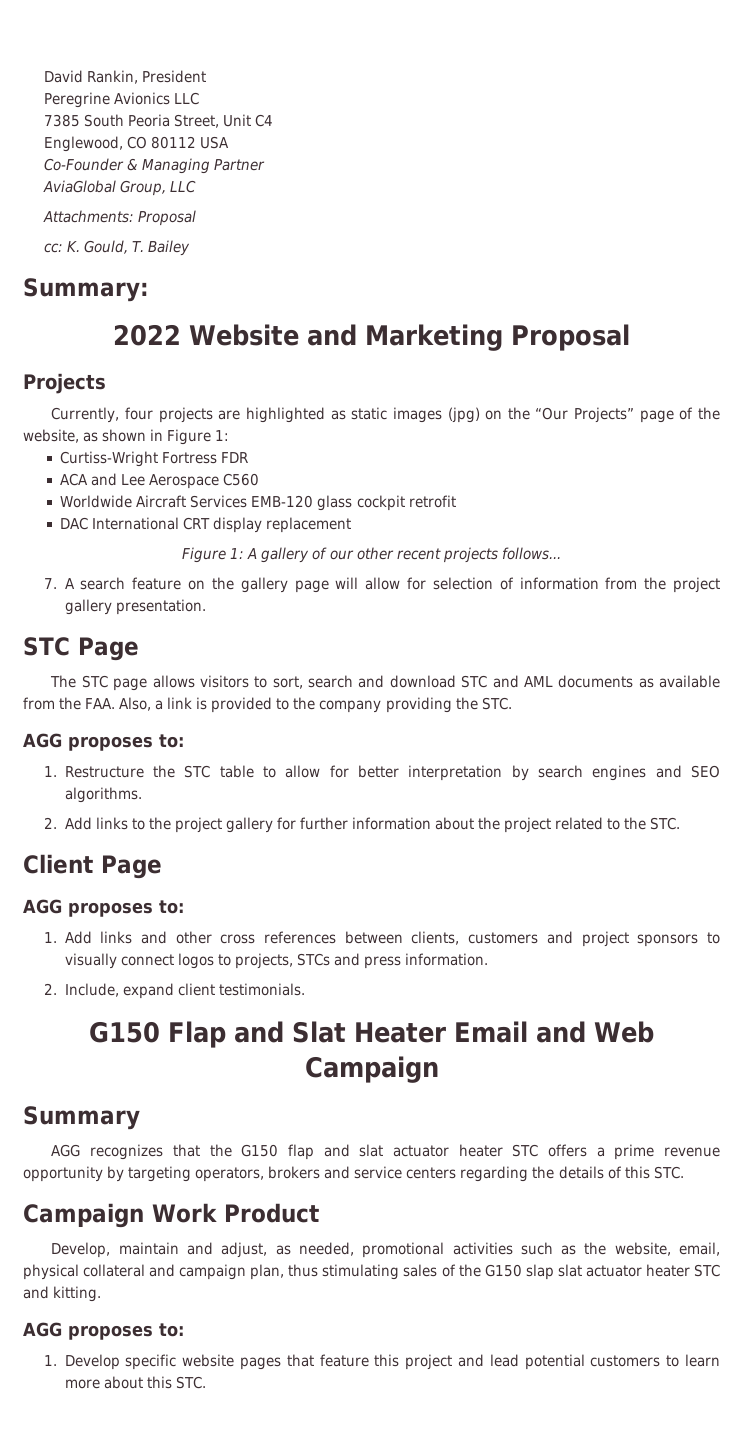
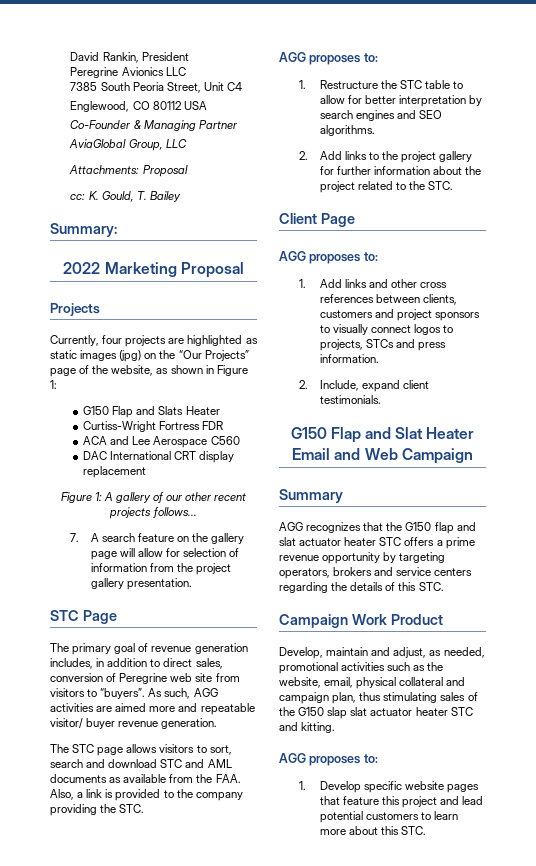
[189,324,357,346] Website and -> (101, 268) none
(230, 435) none -> [83,406,220,418] // G150 Flap and Slats Heater
[60,495,456,511] // Worldwide Aircraft Services EMB-120 glass cockpit retrofit -> (240, 440) none
(139, 649) none -> [50,643,248,655] [50,658,223,669] [50,673,240,684] [50,688,218,699] [50,703,255,715] [50,718,218,729] // The primary goal of revenue generation includes, in addition to direct sales, conversion of Peregrine web site from visitors to “buyers”. As such, AGG activities are aimed more and repeatable visitor/ buyer revenue generation.

